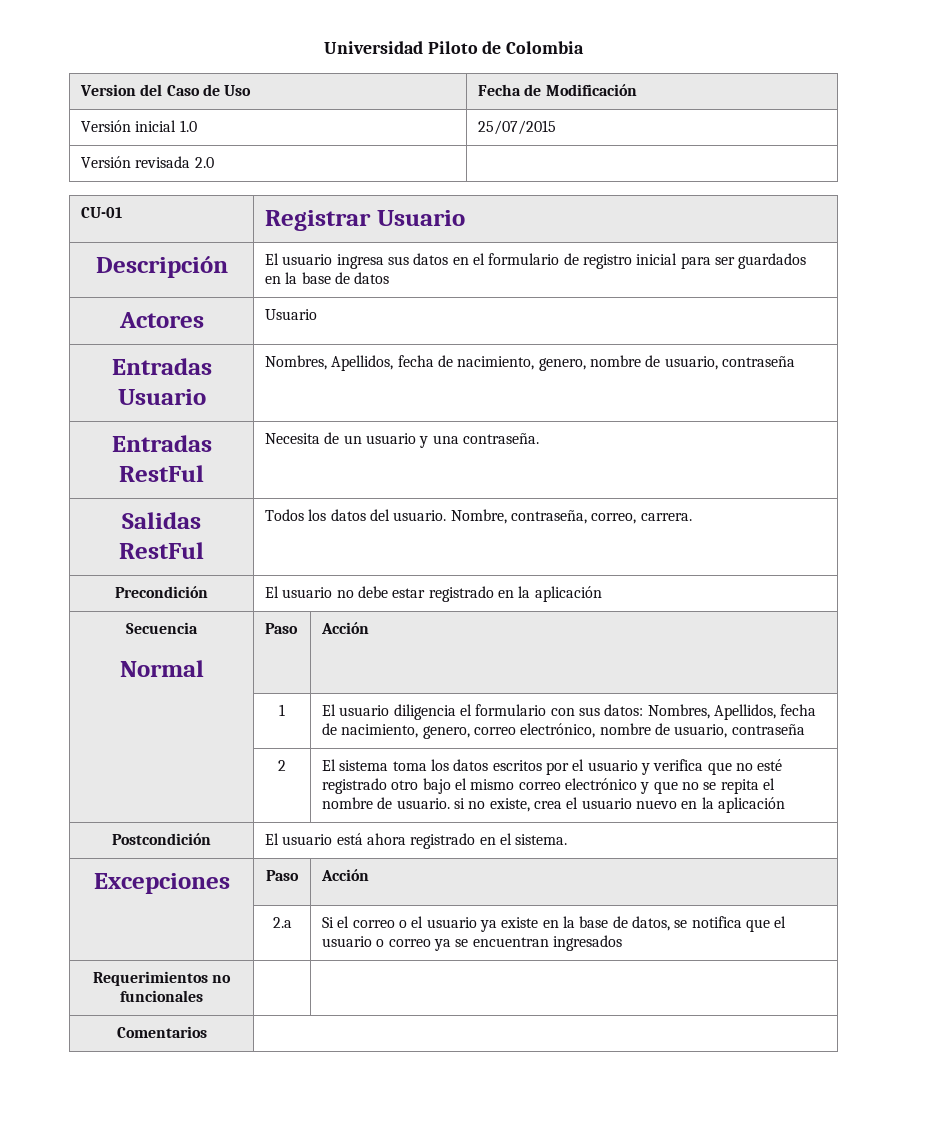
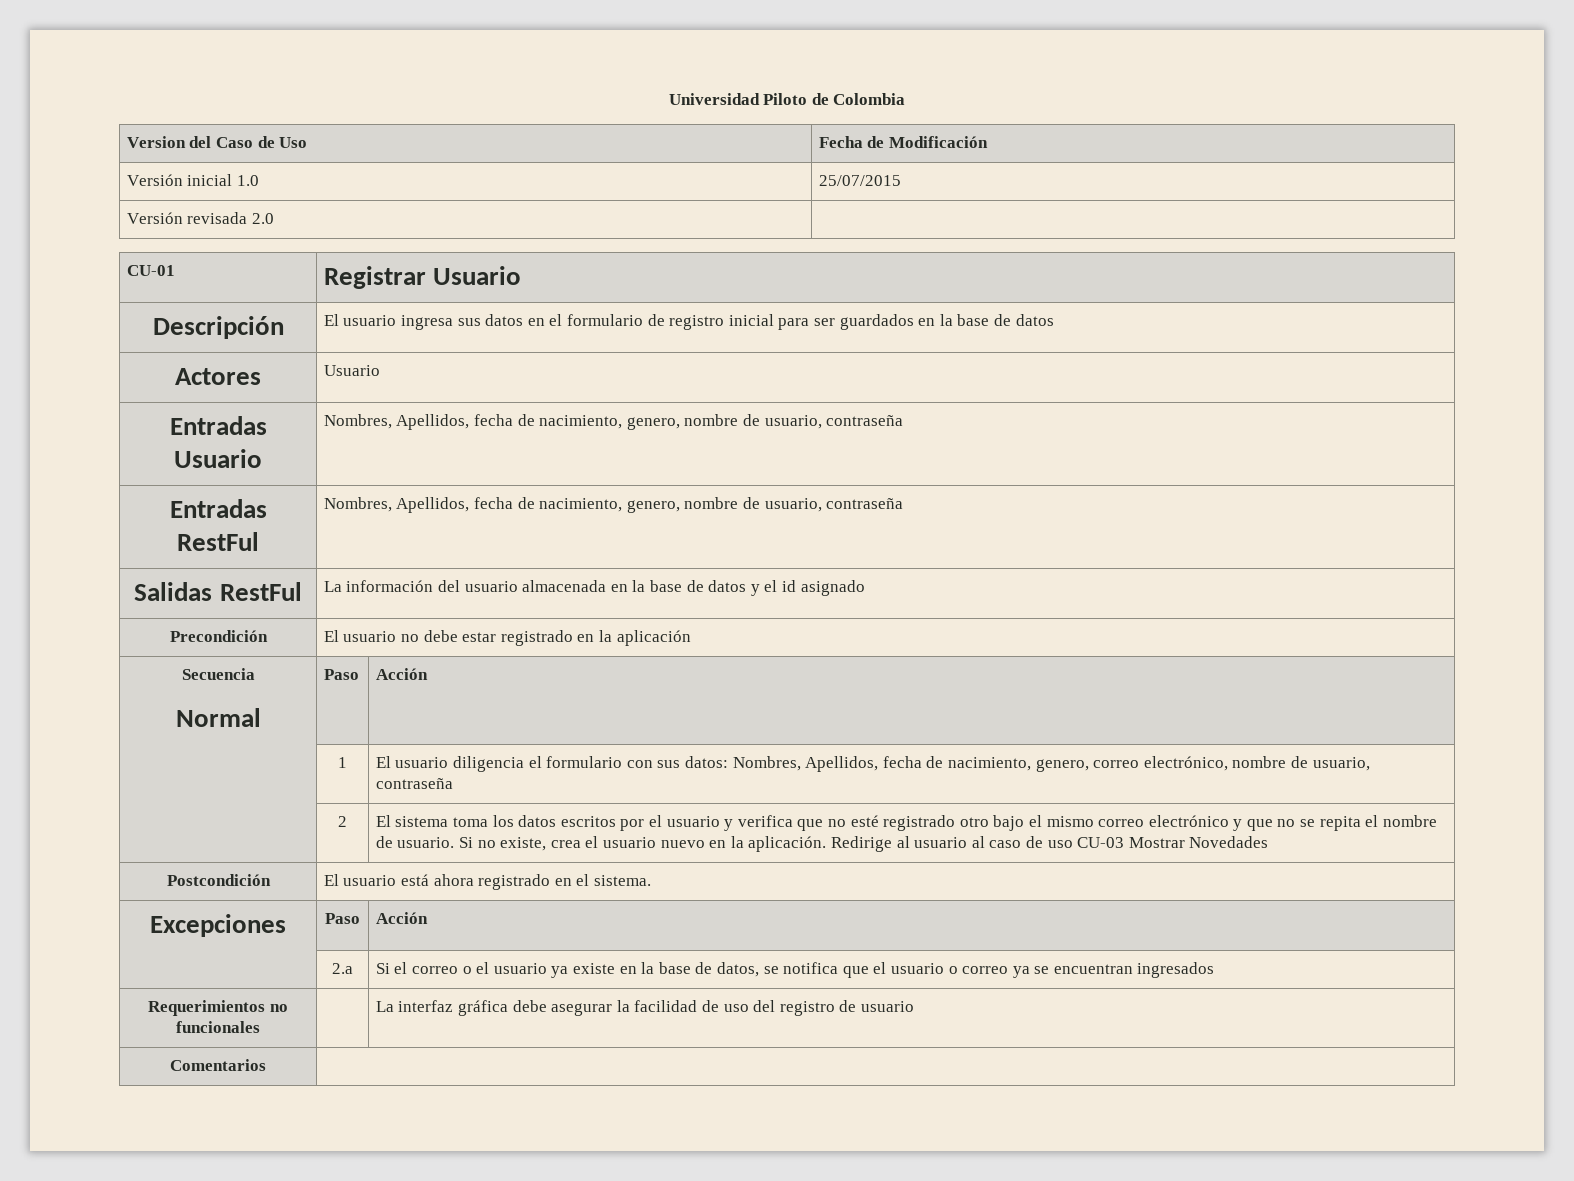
[265,432,540,448] [122,512,201,529] [119,542,204,559] [265,509,692,524] Necesita de un usuario y una contraseña. // Salidas RestFul | Todos los datos del usuario. Nombre, contraseña, correo, carrera. -> [323,497,904,513] [134,582,302,601] [323,580,865,596] Nombres, Apellidos, fecha de nacimiento, genero, nombre de usuario, contraseña // Salidas RestFul | La información del usuario almacenada en la base de datos y el id asignado
[454,798,466,809] si -> [459,837,474,848] Si
[717,797,785,813] aplicación -> [748,836,1269,852] aplicación. Redirige al usuario al caso de uso CU-03 Mostrar Novedades
(203, 996) none -> [375,1000,914,1016] La interfaz gráfica debe asegurar la facilidad de uso del registro de usuario

